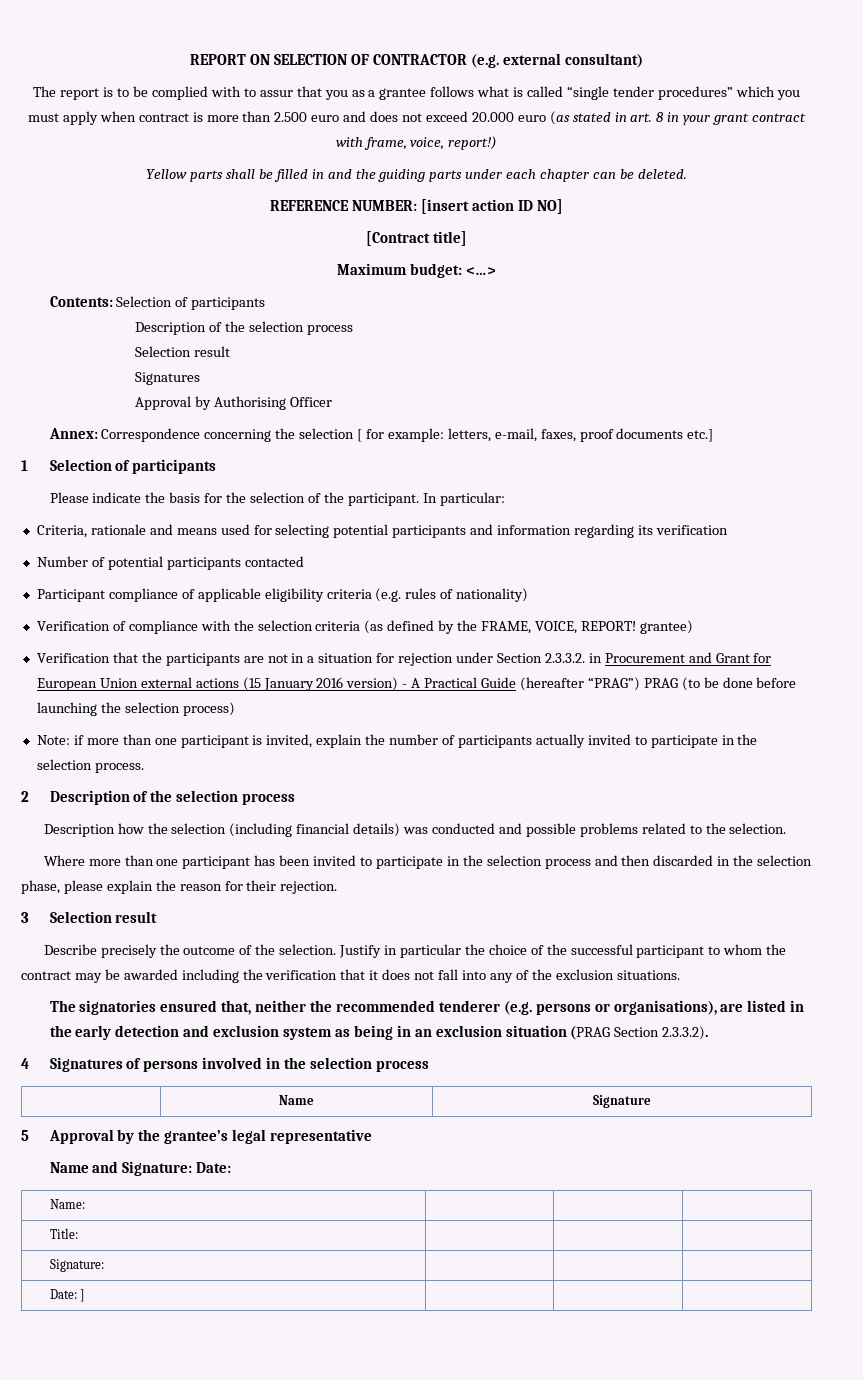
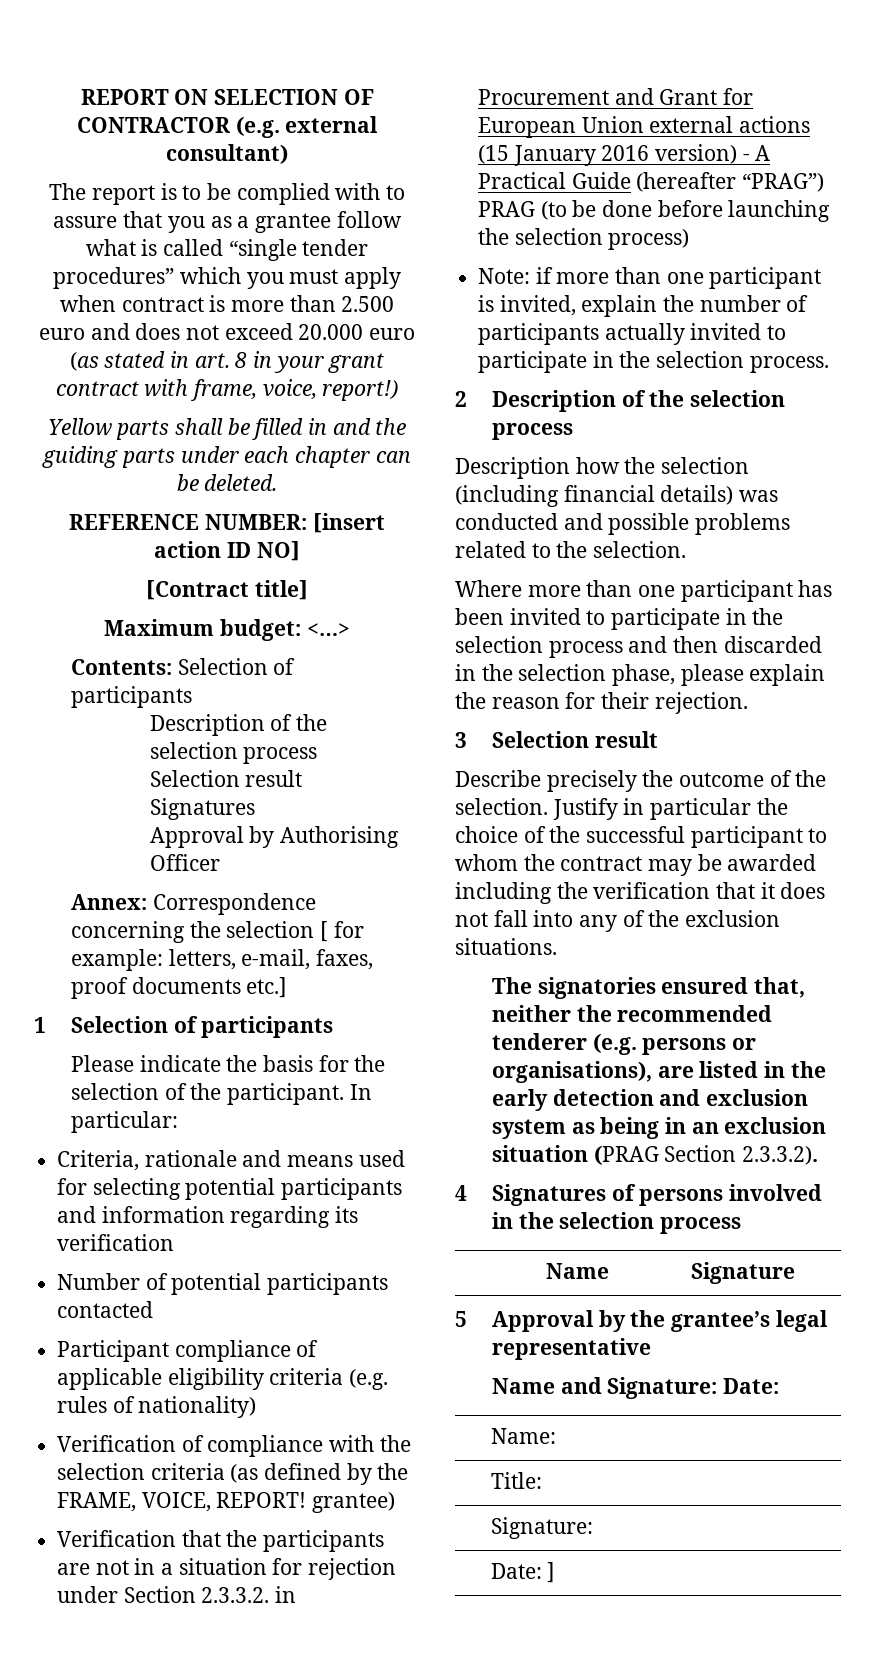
[259,90,293,97] assur -> [53,216,118,228] assure
[430,86,475,97] follows -> [336,211,402,228] follow

